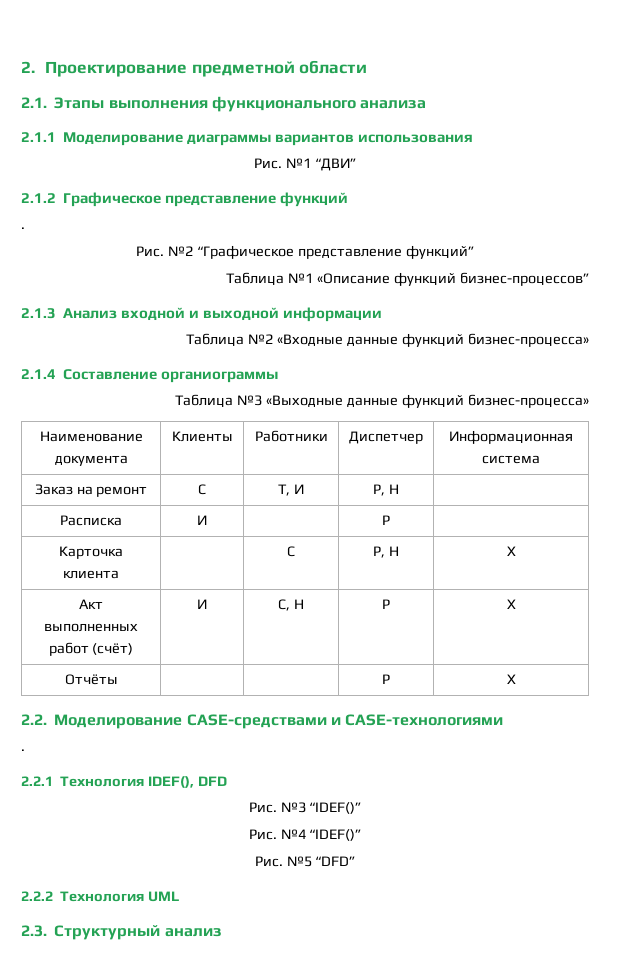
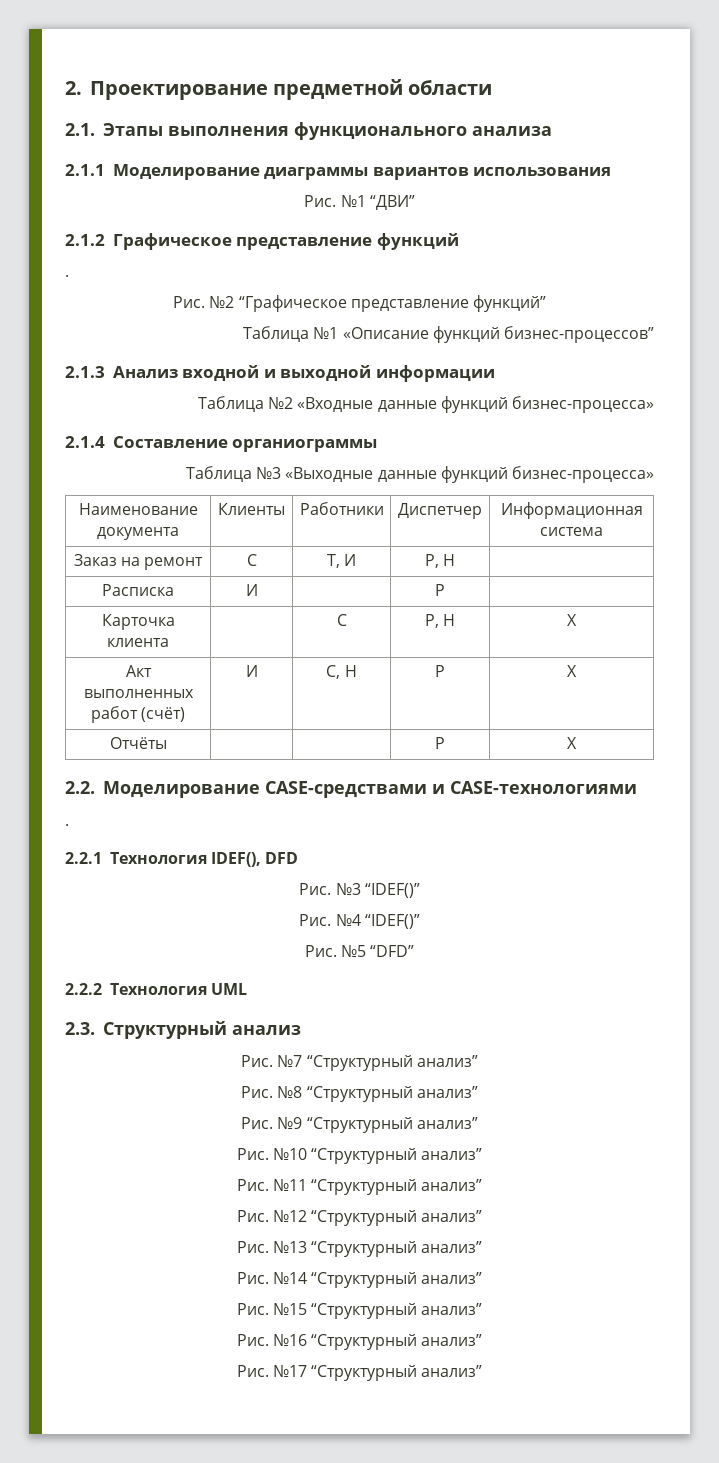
(222, 932) none -> [241,1055,478,1071] [241,1086,478,1102] [241,1117,478,1133] [236,1148,483,1164] [236,1179,483,1195] [236,1210,483,1226] [236,1241,483,1257] [236,1272,483,1288] [236,1303,483,1319] [236,1334,483,1350] [236,1365,483,1381] // Рис. №7 “Структурный анализ” // Рис. №8 “Структурный анализ” // Рис. №9 “Структурный анализ” // Рис. №10 “Структурный анализ” // Рис. №11 “Структурный анализ” // Рис. №12 “Структурный анализ” // Рис. №13 “Структурный анализ” // Рис. №14 “Структурный анализ” // Рис. №15 “Структурный анализ” // Рис. №16 “Структурный анализ” // Рис. №17 “Структурный анализ”

